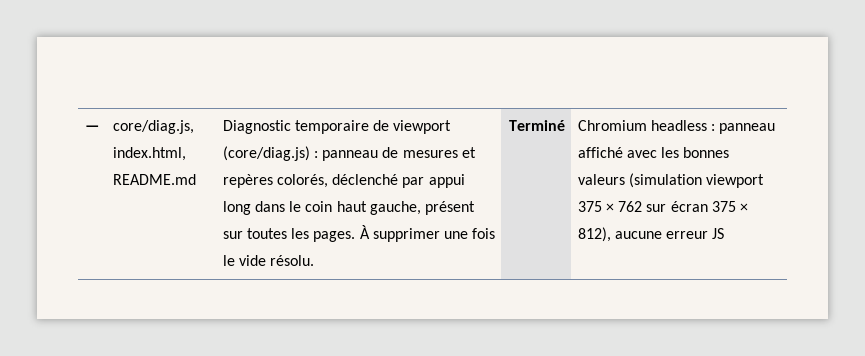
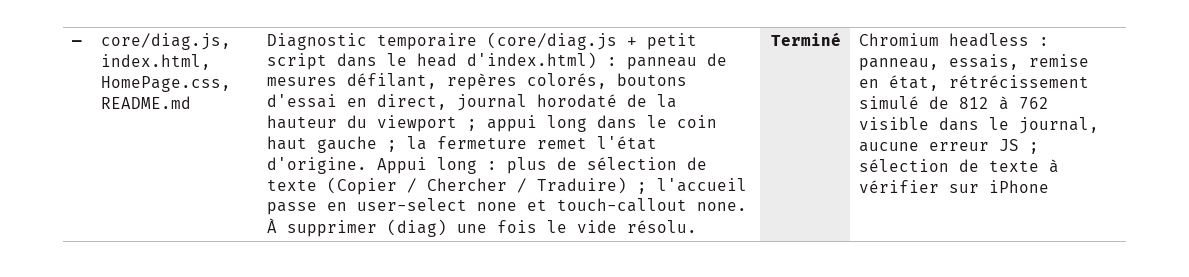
(186, 154) none -> [101,76,232,92] HomePage.css,
[373,120,452,134] [222,146,310,161] de viewport (core/diag.js) -> [487,32,698,50] [267,52,598,70] (core/diag.js + petit script dans le head d'index.html)
[461,147,476,158] et -> [347,73,438,89] défilant,
[332,174,425,188] déclenché par -> [617,73,688,86] [267,94,678,111] [267,115,478,132] boutons d'essai en direct, journal horodaté de la hauteur du viewport ;
[369,201,475,215] [222,228,356,242] gauche, présent sur toutes les pages. -> [317,136,658,153] [267,157,708,174] [267,177,748,195] [267,198,748,215] gauche ; la fermeture remet l'état d'origine. Appui long : plus de sélection de texte (Copier / Chercher / Traduire) ; l'accueil passe en user-select none et touch-callout none.
(440, 235) none -> [387,219,448,237] (diag)
[719,123,776,134] [577,147,730,158] [577,173,765,188] [577,201,748,212] [577,227,725,242] panneau affiché avec les bonnes valeurs (simulation viewport 375 × 762 sur écran 375 × 812), aucune erreur JS -> [859,54,1090,71] [859,75,1090,91] [859,96,1050,110] [859,117,1100,134] [859,139,1040,154] [859,159,1060,173] [859,180,1050,193] panneau, essais, remise en état, rétrécissement simulé de 812 à 762 visible dans le journal, aucune erreur JS ; sélection de texte à vérifier sur iPhone

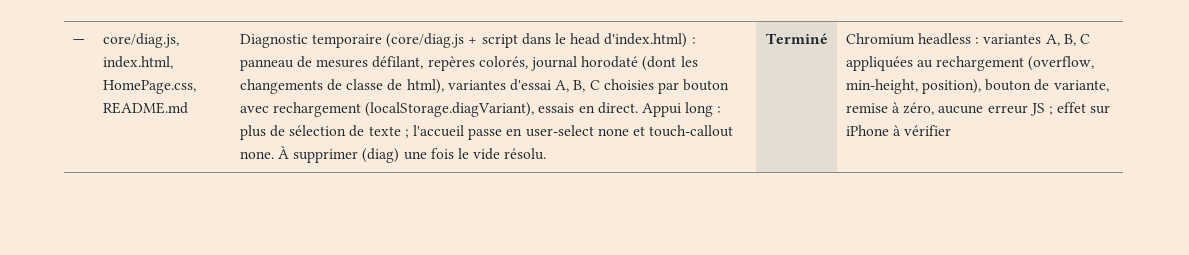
[647,33,698,50] petit -> (478, 40) none
[617,73,688,86] [267,94,678,111] [267,115,718,132] [267,136,658,153] [267,157,368,174] boutons d'essai en direct, journal horodaté de la hauteur du viewport ; appui long dans le coin haut gauche ; la fermeture remet l'état d'origine. -> [531,56,698,71] [239,79,730,94] [239,102,638,117] journal horodaté (dont les changements de classe de html), variantes d'essai A, B, C choisies par bouton avec rechargement (localStorage.diagVariant), essais en direct.
[327,177,628,195] (Copier / Chercher / Traduire) -> (401, 131) none
[859,54,1090,71] [859,75,1090,91] [859,96,1050,110] [859,117,1100,134] [859,139,1040,154] [859,159,1060,173] [859,180,1050,193] panneau, essais, remise en état, rétrécissement simulé de 812 à 762 visible dans le journal, aucune erreur JS ; sélection de texte à vérifier sur iPhone -> [983,34,1091,46] [845,56,1095,71] [845,79,1109,94] [845,102,1111,116] [845,125,952,136] variantes A, B, C appliquées au rechargement (overflow, min-height, position), bouton de variante, remise à zéro, aucune erreur JS ; effet sur iPhone à vérifier

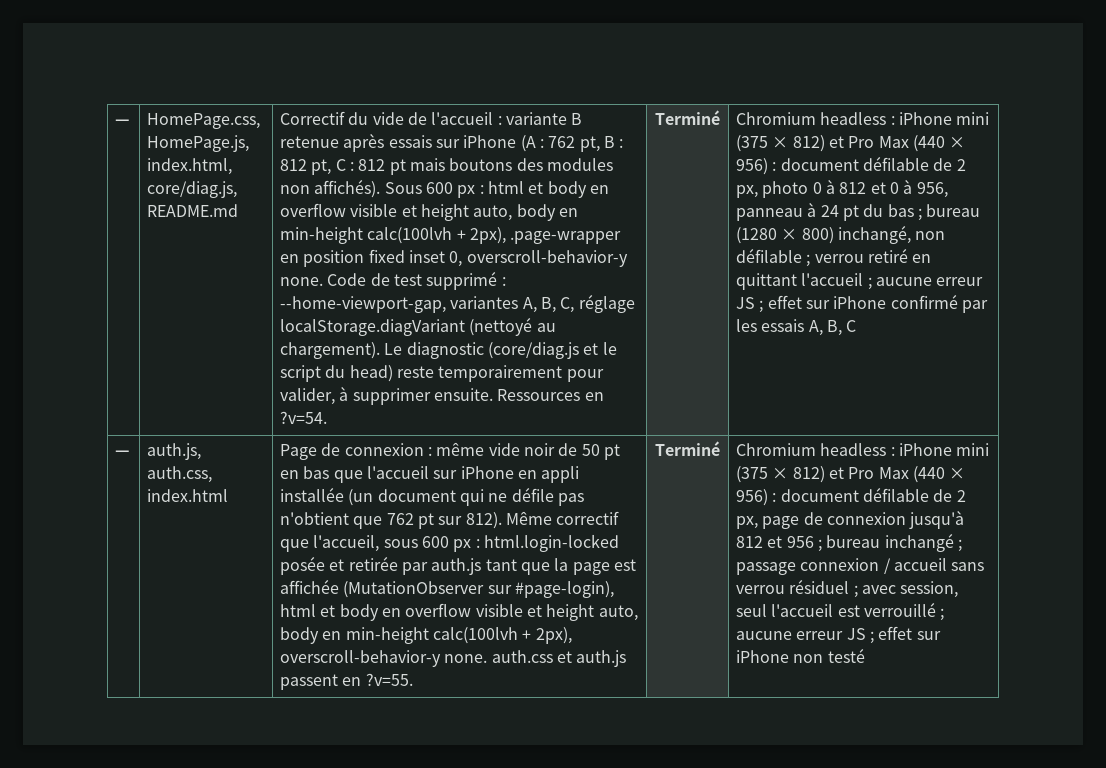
[72,39,85,44] [102,33,179,48] [102,56,173,69] [102,80,196,94] [102,102,188,114] [239,33,696,48] [239,56,698,71] [239,79,730,94] [239,102,722,117] [239,125,734,140] [239,146,547,163] [766,33,828,44] [845,33,1091,46] [845,56,1095,71] [845,79,1109,94] [845,102,1111,116] [845,125,952,136] — | core/diag.js, index.html, HomePage.css, README.md | Diagnostic temporaire (core/diag.js + script dans le head d'index.html) : panneau de mesures défilant, repères colorés, journal horodaté (dont les changements de classe de html), variantes d'essai A, B, C choisies par bouton avec rechargement (localStorage.diagVariant), essais en direct. Appui long : plus de sélection de texte ; l'accueil passe en user-select none et touch-callout none. À supprimer (diag) une fois le vide résolu. | Terminé | Chromium headless : variantes A, B, C appliquées au rechargement (overflow, min-height, position), bouton de variante, remise à zéro, aucune erreur JS ; effet sur iPhone à vérifier -> [115,119,131,125] [147,113,261,129] [147,135,250,152] [147,158,233,175] [147,181,238,198] [147,204,239,217] [280,111,583,125] [280,133,624,152] [280,158,613,175] [280,179,609,198] [280,203,578,221] [280,227,622,244] [280,249,628,267] [280,271,506,290] [280,294,635,313] [280,317,556,336] [280,342,617,359] [280,365,604,382] [280,386,604,405] [280,411,328,424] [655,110,720,125] [736,112,990,125] [736,135,966,152] [736,156,966,175] [736,179,948,198] [736,202,981,221] [736,225,946,244] [736,248,932,267] [736,273,984,290] [736,294,988,313] [736,319,857,336] [115,450,131,456] [147,443,202,460] [147,466,213,483] [147,489,229,502] [280,442,620,460] [280,466,580,483] [280,487,584,506] [280,511,620,529] [280,534,619,552] [280,556,636,575] [280,579,615,598] [280,603,638,621] [280,627,572,644] [280,650,627,667] [280,673,413,690] [655,441,720,456] [736,443,990,456] [736,466,966,483] [736,487,966,506] [736,510,965,529] [736,533,962,552] [736,558,985,575] [736,579,959,598] [736,602,945,621] [736,626,941,644] [736,648,865,663] — | HomePage.css, HomePage.js, index.html, core/diag.js, README.md | Correctif du vide de l'accueil : variante B retenue après essais sur iPhone (A : 762 pt, B : 812 pt, C : 812 pt mais boutons des modules non affichés). Sous 600 px : html et body en overflow visible et height auto, body en min-height calc(100lvh + 2px), .page-wrapper en position fixed inset 0, overscroll-behavior-y none. Code de test supprimé : --home-viewport-gap, variantes A, B, C, réglage localStorage.diagVariant (nettoyé au chargement). Le diagnostic (core/diag.js et le script du head) reste temporairement pour valider, à supprimer ensuite. Ressources en ?v=54. | Terminé | Chromium headless : iPhone mini (375 × 812) et Pro Max (440 × 956) : document défilable de 2 px, photo 0 à 812 et 0 à 956, panneau à 24 pt du bas ; bureau (1280 × 800) inchangé, non défilable ; verrou retiré en quittant l'accueil ; aucune erreur JS ; effet sur iPhone confirmé par les essais A, B, C // — | auth.js, auth.css, index.html | Page de connexion : même vide noir de 50 pt en bas que l'accueil sur iPhone en appli installée (un document qui ne défile pas n'obtient que 762 pt sur 812). Même correctif que l'accueil, sous 600 px : html.login-locked posée et retirée par auth.js tant que la page est affichée (MutationObserver sur #page-login), html et body en overflow visible et height auto, body en min-height calc(100lvh + 2px), overscroll-behavior-y none. auth.css et auth.js passent en ?v=55. | Terminé | Chromium headless : iPhone mini (375 × 812) et Pro Max (440 × 956) : document défilable de 2 px, page de connexion jusqu'à 812 et 956 ; bureau inchangé ; passage connexion / accueil sans verrou résiduel ; avec session, seul l'accueil est verrouillé ; aucune erreur JS ; effet sur iPhone non testé

